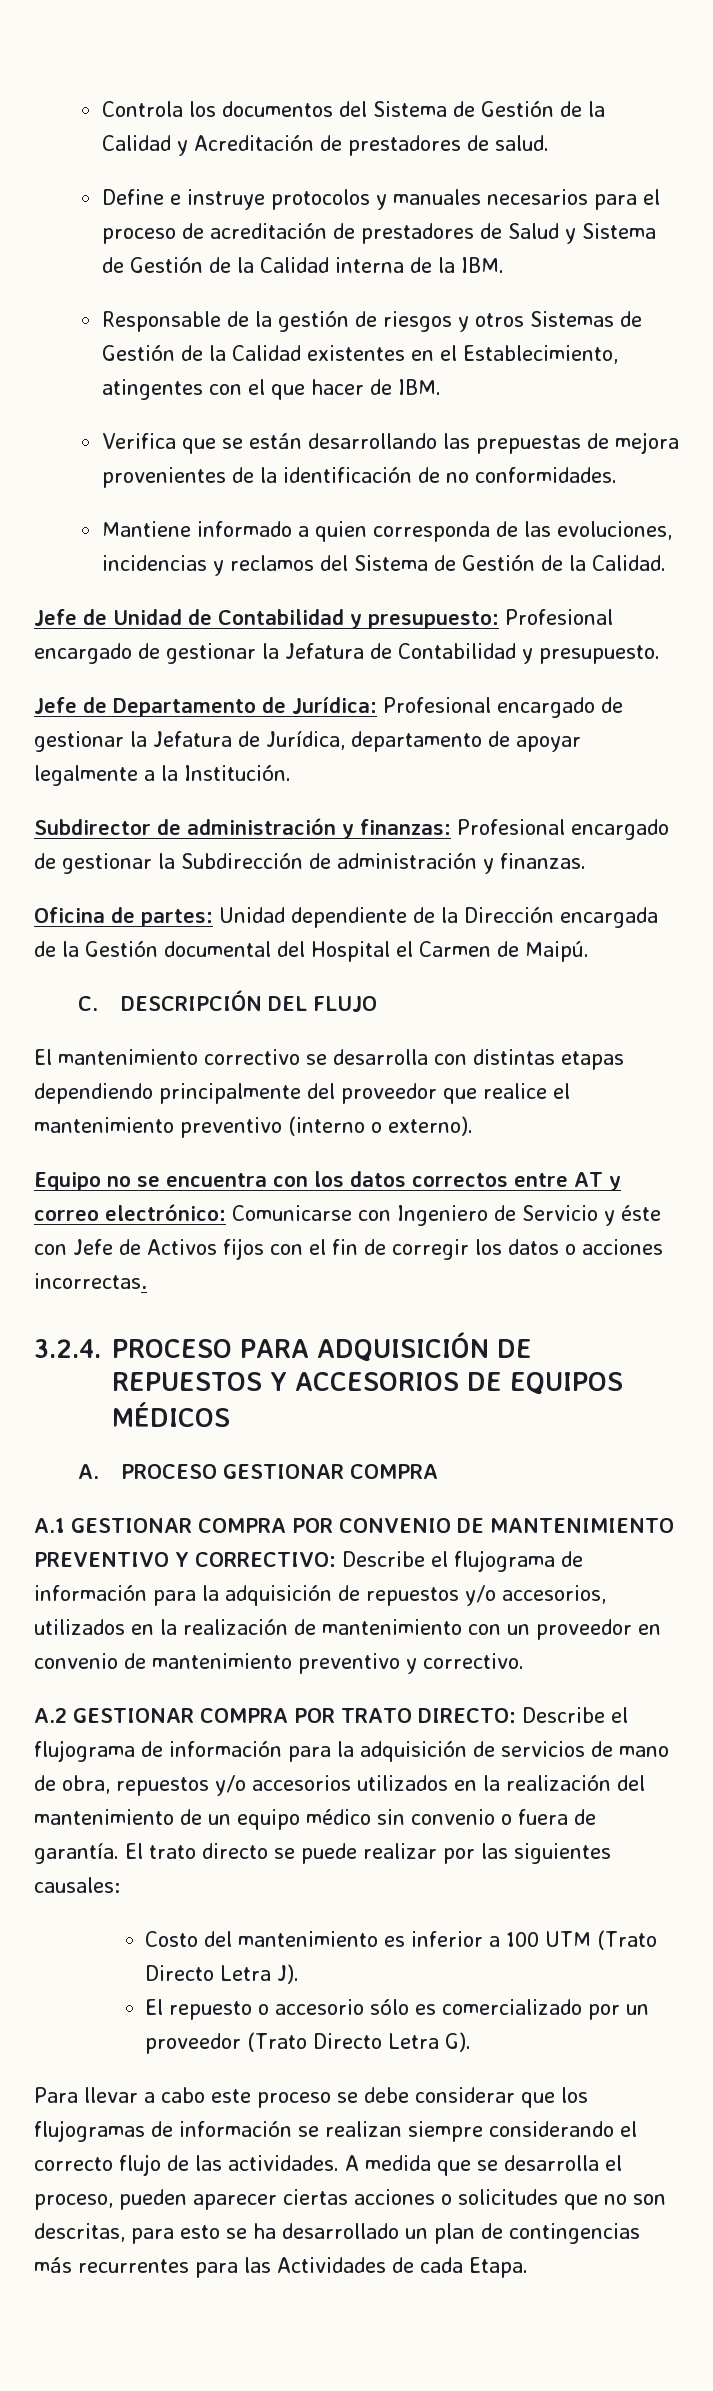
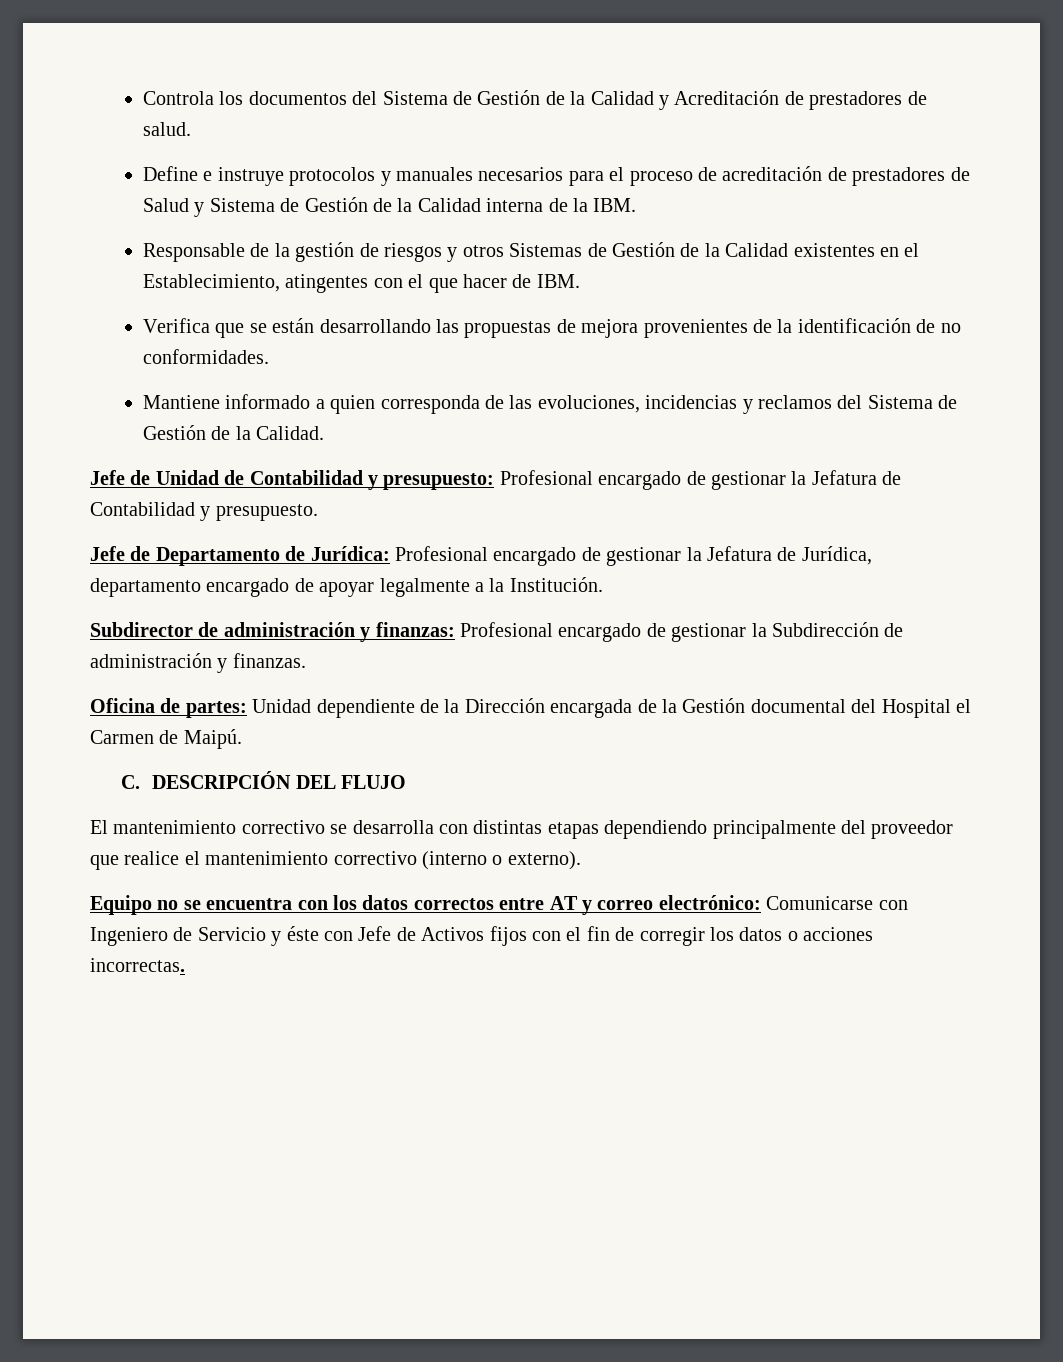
[475,435,581,454] prepuestas -> [464,321,552,338] propuestas
(482, 741) none -> [206,578,290,597] encargado
[180,1117,282,1138] preventivo -> [333,851,417,865] correctivo
[34,1332,532,1362] [112,1372,623,1395] [112,1402,230,1427] [77,1464,439,1479] [34,1518,674,1533] [34,1550,583,1572] [34,1585,606,1606] [34,1619,661,1640] [34,1653,524,1674] [34,1707,628,1723] [34,1740,669,1762] [34,1775,645,1796] [34,1809,596,1830] [34,1843,611,1864] [34,1877,120,1893] [145,1930,658,1950] [145,1964,300,1984] [145,1999,650,2020] [145,2032,472,2054] [34,2087,588,2108] [34,2120,637,2142] [34,2154,622,2176] [34,2189,666,2210] [34,2223,640,2244] [34,2257,528,2278] // 3.2.4. PROCESO PARA ADQUISICIÓN DE REPUESTOS Y ACCESORIOS DE EQUIPOS MÉDICOS // A. PROCESO GESTIONAR COMPRA // A.1 GESTIONAR COMPRA POR CONVENIO DE MANTENIMIENTO PREVENTIVO Y CORRECTIVO: Describe el flujograma de información para la adquisición de repuestos y/o accesorios, utilizados en la realización de mantenimiento con un proveedor en convenio de mantenimiento preventivo y correctivo. // A.2 GESTIONAR COMPRA POR TRATO DIRECTO: Describe el flujograma de información para la adquisición de servicios de mano de obra, repuestos y/o accesorios utilizados en la realización del mantenimiento de un equipo médico sin convenio o fuera de garantía. El trato directo se puede realizar por las siguientes causales: // Costo del mantenimiento es inferior a 100 UTM (Trato Directo Letra J). // El repuesto o accesorio sólo es comercializado por un proveedor (Trato Directo Letra G). // Para llevar a cabo este proceso se debe considerar que los flujogramas de información se realizan siempre considerando el correcto flujo de las actividades. A medida que se desarrolla el proceso, pueden aparecer ciertas acciones o solicitudes que no son descritas, para esto se ha desarrollado un plan de contingencias más recurrentes para las Actividades de cada Etapa. -> (185, 965) none

